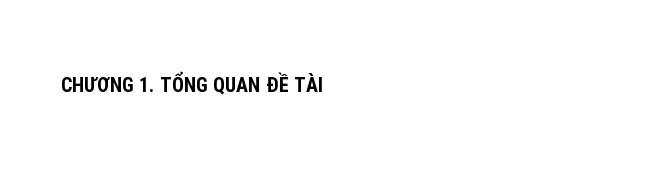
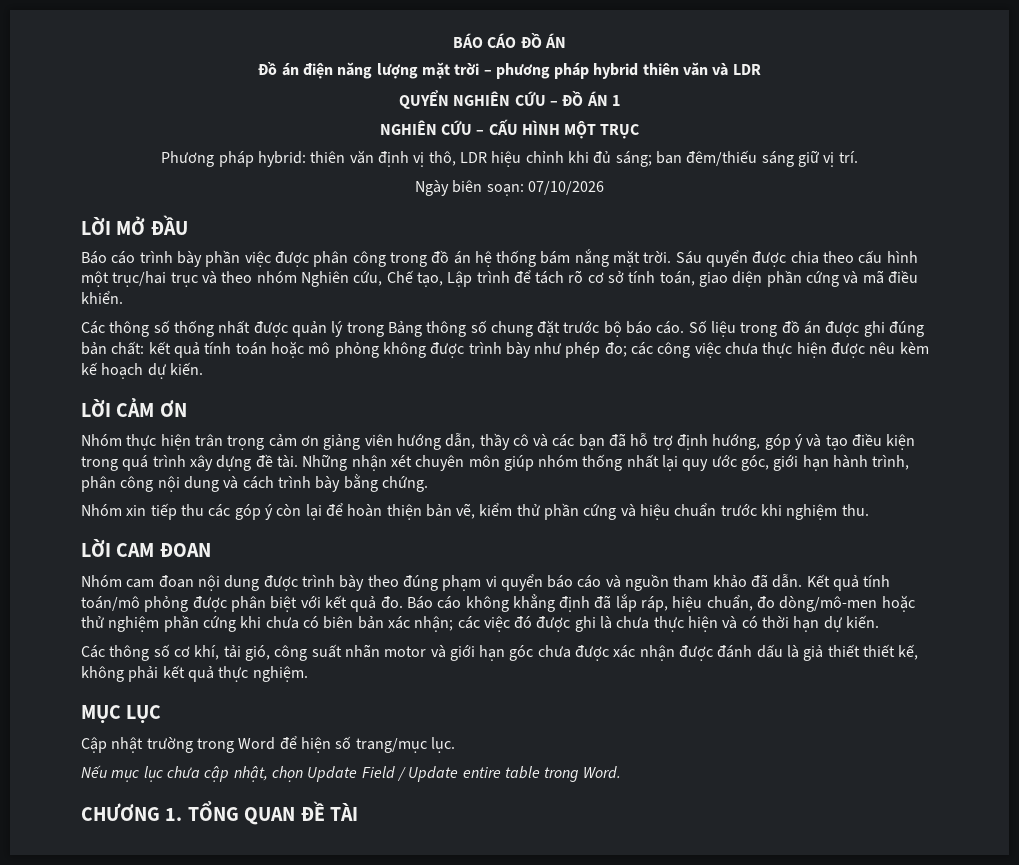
(61, 84) none -> [453,33,566,48] [258,62,761,79] [399,90,620,109] [379,119,640,139] [161,150,858,167] [415,180,604,196] [81,215,188,235] [81,249,918,267] [81,270,919,287] [81,291,123,304] [81,320,925,337] [81,341,929,358] [81,362,203,379] [81,398,187,417] [81,433,916,450] [81,454,910,471] [81,474,428,492] [81,503,869,520] [81,539,211,557] [81,574,891,591] [81,594,915,612] [81,615,880,632] [81,644,919,661] [81,665,308,682] [81,705,162,724] [81,736,455,753] [81,765,622,782] BÁO CÁO ĐỒ ÁN // Đồ án điện năng lượng mặt trời – phương pháp hybrid thiên văn và LDR // QUYỂN NGHIÊN CỨU – ĐỒ ÁN 1 // NGHIÊN CỨU – CẤU HÌNH MỘT TRỤC // Phương pháp hybrid: thiên văn định vị thô, LDR hiệu chỉnh khi đủ sáng; ban đêm/thiếu sáng giữ vị trí. // Ngày biên soạn: 07/10/2026 // LỜI MỞ ĐẦU // Báo cáo trình bày phần việc được phân công trong đồ án hệ thống bám nắng mặt trời. Sáu quyển được chia theo cấu hình một trục/hai trục và theo nhóm Nghiên cứu, Chế tạo, Lập trình để tách rõ cơ sở tính toán, giao diện phần cứng và mã điều khiển. // Các thông số thống nhất được quản lý trong Bảng thông số chung đặt trước bộ báo cáo. Số liệu trong đồ án được ghi đúng bản chất: kết quả tính toán hoặc mô phỏng không được trình bày như phép đo; các công việc chưa thực hiện được nêu kèm kế hoạch dự kiến. // LỜI CẢM ƠN // Nhóm thực hiện trân trọng cảm ơn giảng viên hướng dẫn, thầy cô và các bạn đã hỗ trợ định hướng, góp ý và tạo điều kiện trong quá trình xây dựng đề tài. Những nhận xét chuyên môn giúp nhóm thống nhất lại quy ước góc, giới hạn hành trình, phân công nội dung và cách trình bày bằng chứng. // Nhóm xin tiếp thu các góp ý còn lại để hoàn thiện bản vẽ, kiểm thử phần cứng và hiệu chuẩn trước khi nghiệm thu. // LỜI CAM ĐOAN // Nhóm cam đoan nội dung được trình bày theo đúng phạm vi quyển báo cáo và nguồn tham khảo đã dẫn. Kết quả tính toán/mô phỏng được phân biệt với kết quả đo. Báo cáo không khẳng định đã lắp ráp, hiệu chuẩn, đo dòng/mô-men hoặc thử nghiệm phần cứng khi chưa có biên bản xác nhận; các việc đó được ghi là chưa thực hiện và có thời hạn dự kiến. // Các thông số cơ khí, tải gió, công suất nhãn motor và giới hạn góc chưa được xác nhận được đánh dấu là giả thiết thiết kế, không phải kết quả thực nghiệm. // MỤC LỤC // Cập nhật trường trong Word để hiện số trang/mục lục. // Nếu mục lục chưa cập nhật, chọn Update Field / Update entire table trong Word. //

